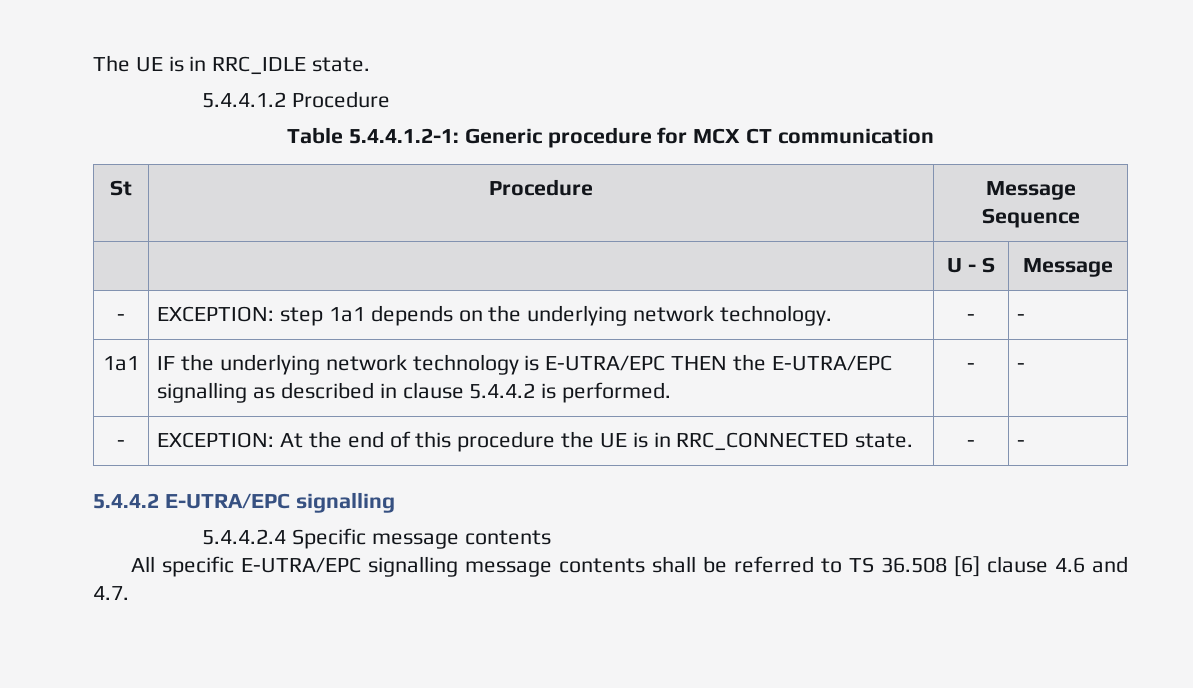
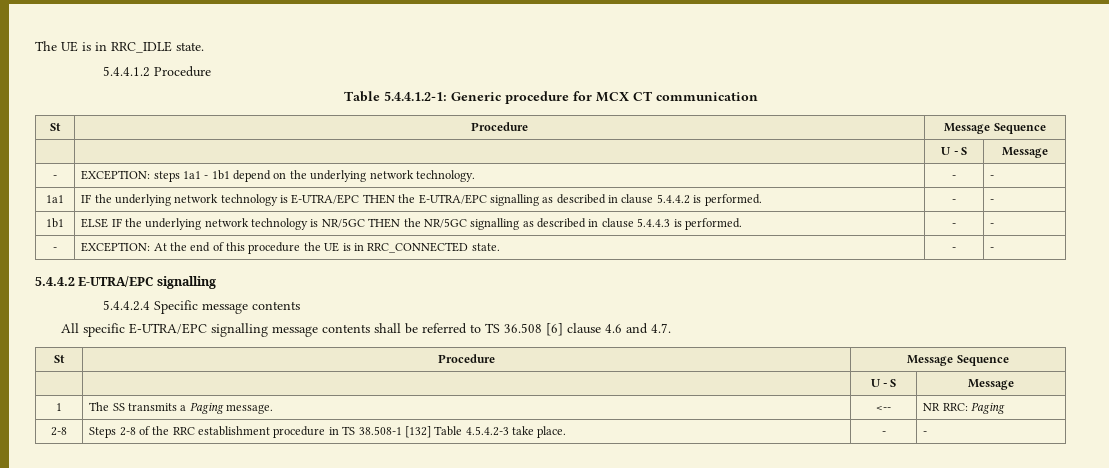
[280,305,453,326] step 1a1 depends -> [153,170,272,182] steps 1a1 - 1b1 depend
(1026, 366) none -> [46,218,64,228] [81,218,742,230] [952,223,956,227] [990,223,995,227] // 1b1 | ELSE IF the underlying network technology is NR/5GC THEN the NR/5GC signalling as described in clause 5.4.4.3 is performed. | - | -
(129, 593) none -> [54,355,65,363] [438,354,495,363] [907,355,1009,366] [870,379,897,387] [968,379,1014,390] [56,403,62,411] [89,402,274,414] [876,406,891,411] [923,402,1005,414] [51,427,67,436] [89,426,567,438] [881,431,886,435] [923,431,928,435] // St | Procedure | Message Sequence // | | U - S | Message // 1 | The SS transmits a Paging message. | <-- | NR RRC: Paging // 2-8 | Steps 2-8 of the RRC establishment procedure in TS 38.508-1 [132] Table 4.5.4.2-3 take place. | - | -

